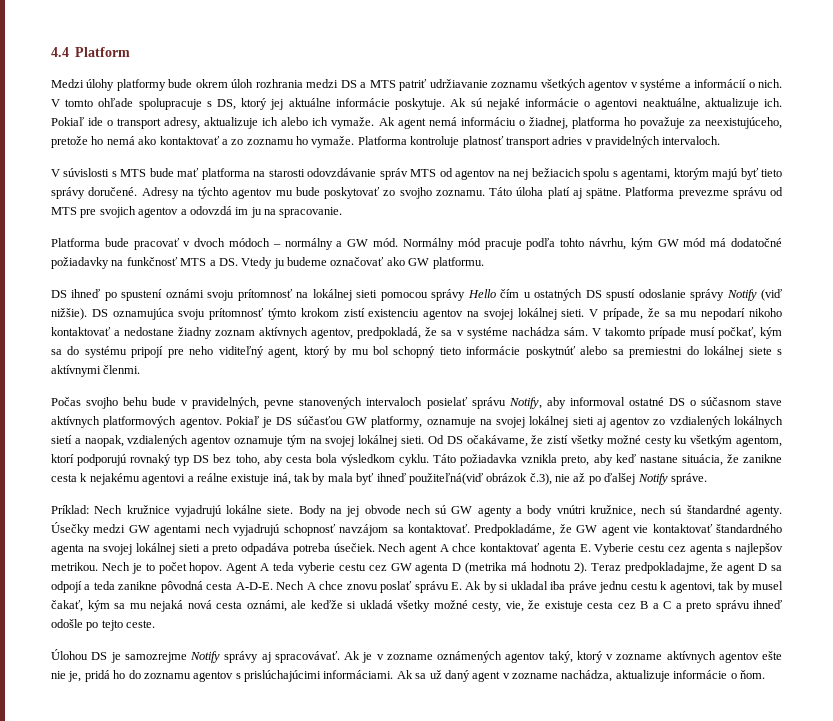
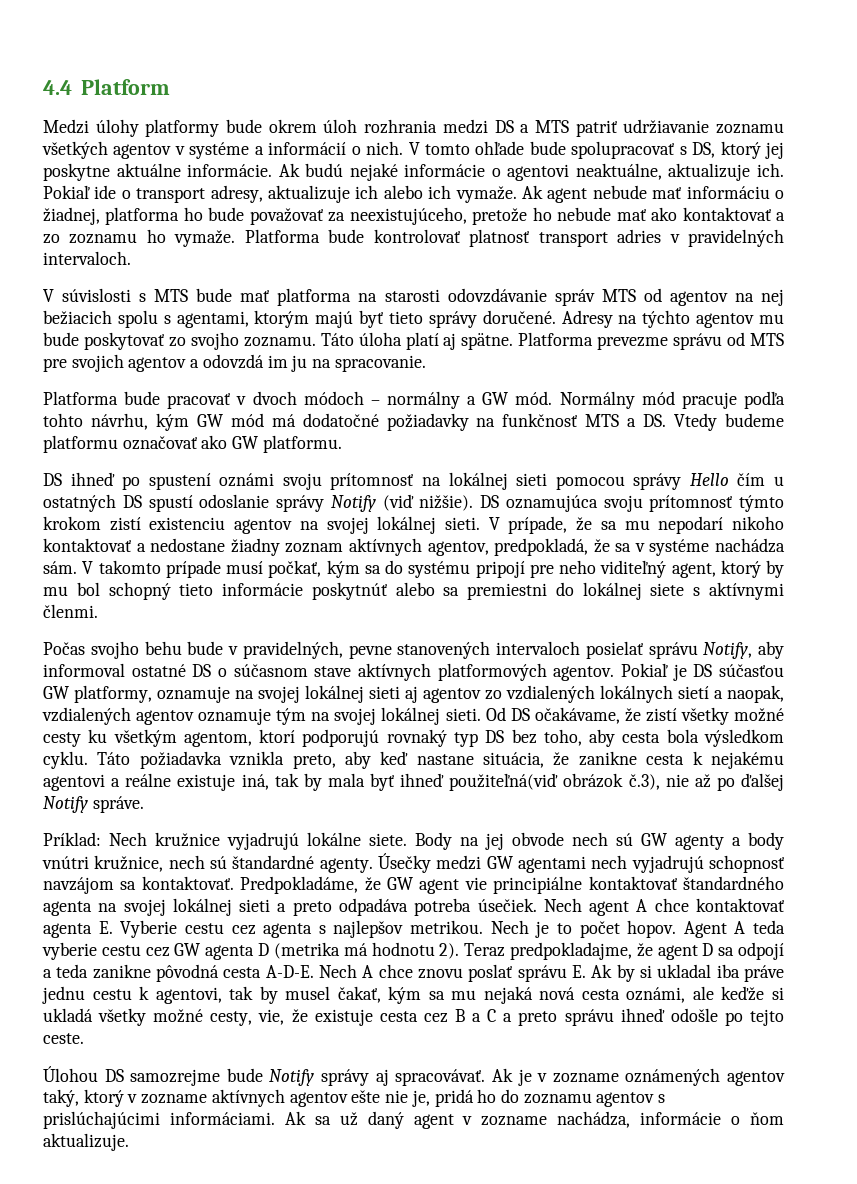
[138,98,202,110] spolupracuje -> [529,141,675,159] bude spolupracovať
[288,98,483,110] aktuálne informácie poskytuje. Ak sú -> [43,163,344,181] poskytne aktuálne informácie. Ak budú
[428,117,457,126] nemá -> [592,185,682,199] nebude mať
[639,117,685,129] považuje -> [208,207,323,225] bude považovať
[106,136,135,145] nemá -> [557,207,646,221] nebude mať
[410,136,460,148] kontroluje -> [328,229,460,243] bude kontrolovať
[273,257,327,269] ju budeme -> [725,413,785,427] [43,435,118,453] budeme platformu
(649, 529) none -> [493,876,583,894] principiálne
[110,652,187,663] je samozrejme -> [130,1068,263,1086] samozrejme bude
[615,670,765,682] aktualizuje informácie o ňom. -> [640,1112,784,1125] [43,1133,129,1151] informácie o ňom aktualizuje.

